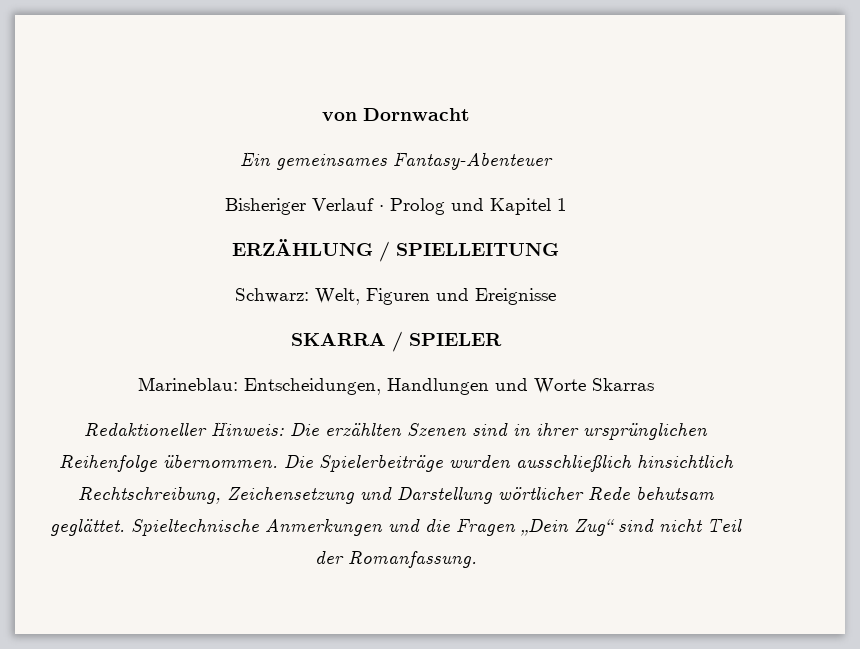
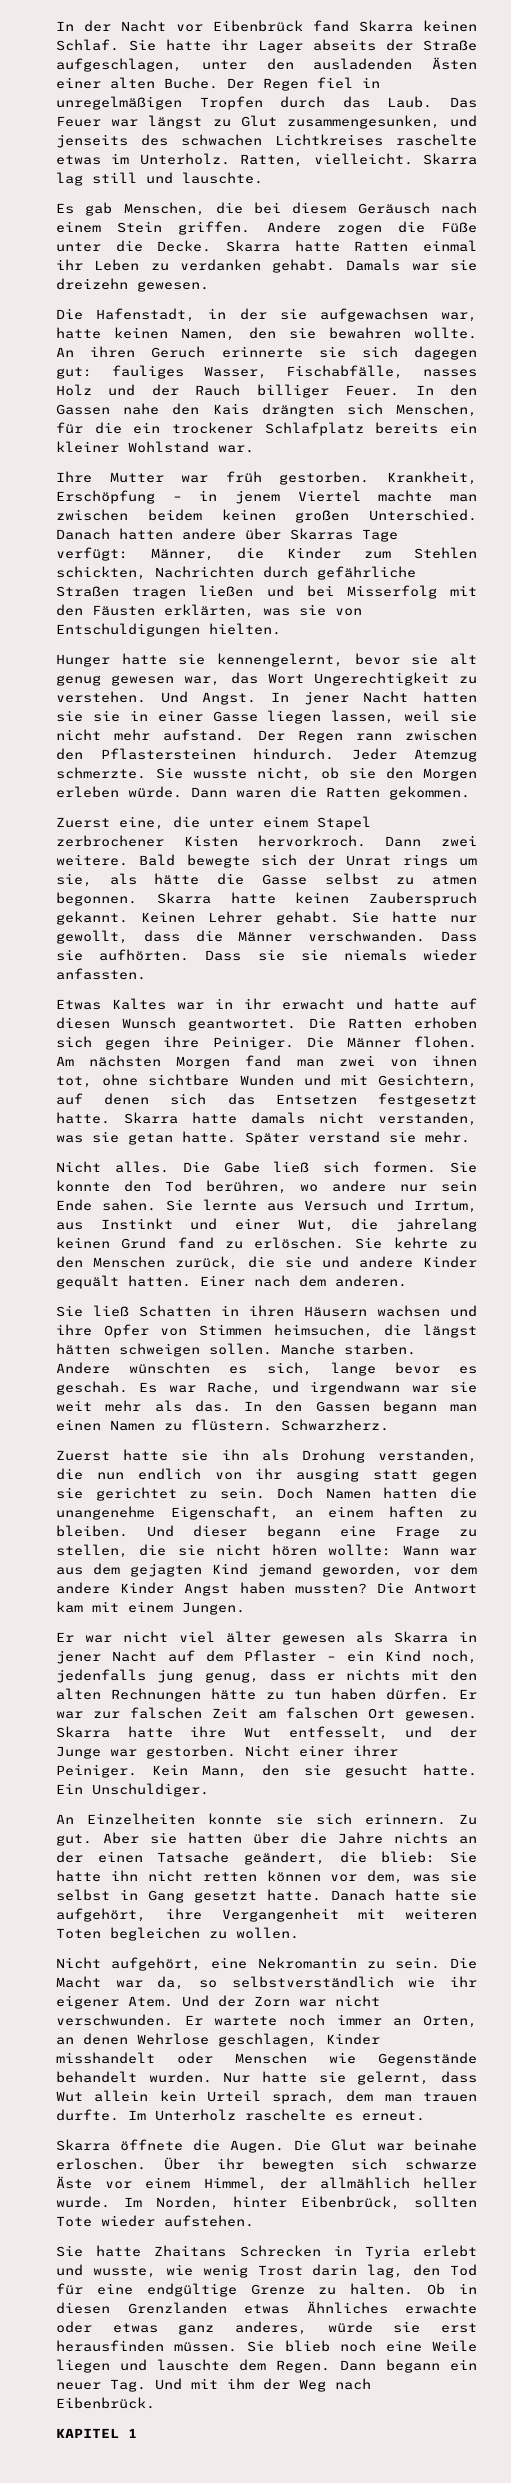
[321,108,470,121] [240,152,553,170] [224,198,567,215] [232,239,559,262] [235,288,556,305] [290,331,502,352] [137,377,654,395] [84,422,708,440] [58,454,734,472] [77,486,714,504] [50,518,742,536] [314,551,477,568] von Dornwacht // Ein gemeinsames Fantasy-Abenteuer // Bisheriger Verlauf · Prolog und Kapitel 1 // ERZÄHLUNG / SPIELLEITUNG // Schwarz: Welt, Figuren und Ereignisse // SKARRA / SPIELER // Marineblau: Entscheidungen, Handlungen und Worte Skarras // Redaktioneller Hinweis: Die erzählten Szenen sind in ihrer ursprünglichen Reihenfolge übernommen. Die Spielerbeiträge wurden ausschließlich hinsichtlich Rechtschreibung, Zeichensetzung und Darstellung wörtlicher Rede behutsam geglättet. Spieltechnische Anmerkungen und die Fragen „Dein Zug“ sind nicht Teil der Romanfassung. -> [56,20,477,32] [56,39,477,53] [56,57,477,72] [56,77,380,91] [56,96,478,110] [56,115,477,129] [56,134,477,148] [56,153,477,167] [56,172,263,186] [56,202,477,216] [56,221,478,235] [56,240,477,252] [56,259,477,273] [56,278,209,292] [56,308,477,322] [56,327,477,341] [56,346,478,360] [56,365,477,379] [56,384,478,398] [56,403,477,417] [56,422,477,436] [56,441,254,453] [56,471,477,485] [56,490,477,504] [56,509,477,523] [56,528,398,542] [56,547,477,561] [56,566,416,580] [56,585,477,599] [56,604,362,618] [56,623,281,637] [56,653,478,667] [56,672,477,686] [56,691,477,705] [56,710,477,724] [56,729,477,743] [56,748,477,762] [56,767,477,781] [56,786,470,800] [56,816,371,830] [56,835,477,847] [56,854,477,868] [56,873,478,887] [56,892,477,906] [56,911,478,925] [56,930,478,944] [56,949,477,961] [56,968,146,980] [56,998,477,1010] [56,1017,477,1031] [56,1036,477,1050] [56,1055,478,1069] [56,1074,477,1088] [56,1093,477,1107] [56,1112,477,1126] [56,1131,470,1145] [56,1161,477,1173] [56,1180,477,1194] [56,1199,477,1213] [56,1218,477,1232] [56,1237,477,1249] [56,1256,477,1270] [56,1275,407,1289] [56,1305,477,1317] [56,1324,477,1338] [56,1343,416,1357] [56,1362,477,1376] [56,1381,477,1395] [56,1400,477,1414] [56,1419,389,1431] [56,1449,477,1463] [56,1468,477,1482] [56,1487,477,1501] [56,1506,478,1520] [56,1525,478,1539] [56,1544,477,1558] [56,1563,477,1577] [56,1582,477,1596] [56,1601,245,1615] [56,1631,477,1645] [56,1650,477,1664] [56,1669,477,1683] [56,1688,477,1702] [56,1707,477,1721] [56,1726,477,1740] [56,1745,398,1759] [56,1764,477,1778] [56,1783,209,1797] [56,1813,477,1825] [56,1832,477,1846] [56,1851,478,1865] [56,1870,477,1884] [56,1889,477,1903] [56,1908,477,1922] [56,1927,299,1941] [56,1957,478,1971] [56,1976,477,1990] [56,1995,380,2009] [56,2014,478,2028] [56,2033,380,2047] [56,2052,477,2066] [56,2071,478,2085] [56,2090,477,2104] [56,2109,425,2121] [56,2139,477,2153] [56,2157,477,2172] [56,2176,477,2191] [56,2196,477,2210] [56,2215,254,2227] [56,2245,478,2259] [56,2264,477,2278] [56,2283,477,2297] [56,2301,477,2314] [56,2321,477,2335] [56,2340,478,2352] [56,2359,477,2373] [56,2378,371,2392] [56,2397,155,2409] [56,2428,137,2438] In der Nacht vor Eibenbrück fand Skarra keinen Schlaf. Sie hatte ihr Lager abseits der Straße aufgeschlagen, unter den ausladenden Ästen einer alten Buche. Der Regen fiel in unregelmäßigen Tropfen durch das Laub. Das Feuer war längst zu Glut zusammengesunken, und jenseits des schwachen Lichtkreises raschelte etwas im Unterholz. Ratten, vielleicht. Skarra lag still und lauschte. // Es gab Menschen, die bei diesem Geräusch nach einem Stein griffen. Andere zogen die Füße unter die Decke. Skarra hatte Ratten einmal ihr Leben zu verdanken gehabt. Damals war sie dreizehn gewesen. // Die Hafenstadt, in der sie aufgewachsen war, hatte keinen Namen, den sie bewahren wollte. An ihren Geruch erinnerte sie sich dagegen gut: fauliges Wasser, Fischabfälle, nasses Holz und der Rauch billiger Feuer. In den Gassen nahe den Kais drängten sich Menschen, für die ein trockener Schlafplatz bereits ein kleiner Wohlstand war. // Ihre Mutter war früh gestorben. Krankheit, Erschöpfung – in jenem Viertel machte man zwischen beidem keinen großen Unterschied. Danach hatten andere über Skarras Tage verfügt: Männer, die Kinder zum Stehlen schickten, Nachrichten durch gefährliche Straßen tragen ließen und bei Misserfolg mit den Fäusten erklärten, was sie von Entschuldigungen hielten. // Hunger hatte sie kennengelernt, bevor sie alt genug gewesen war, das Wort Ungerechtigkeit zu verstehen. Und Angst. In jener Nacht hatten sie sie in einer Gasse liegen lassen, weil sie nicht mehr aufstand. Der Regen rann zwischen den Pflastersteinen hindurch. Jeder Atemzug schmerzte. Sie wusste nicht, ob sie den Morgen erleben würde. Dann waren die Ratten gekommen. // Zuerst eine, die unter einem Stapel zerbrochener Kisten hervorkroch. Dann zwei weitere. Bald bewegte sich der Unrat rings um sie, als hätte die Gasse selbst zu atmen begonnen. Skarra hatte keinen Zauberspruch gekannt. Keinen Lehrer gehabt. Sie hatte nur gewollt, dass die Männer verschwanden. Dass sie aufhörten. Dass sie sie niemals wieder anfassten. // Etwas Kaltes war in ihr erwacht und hatte auf diesen Wunsch geantwortet. Die Ratten erhoben sich gegen ihre Peiniger. Die Männer flohen. Am nächsten Morgen fand man zwei von ihnen tot, ohne sichtbare Wunden und mit Gesichtern, auf denen sich das Entsetzen festgesetzt hatte. Skarra hatte damals nicht verstanden, was sie getan hatte. Später verstand sie mehr. // Nicht alles. Die Gabe ließ sich formen. Sie konnte den Tod berühren, wo andere nur sein Ende sahen. Sie lernte aus Versuch und Irrtum, aus Instinkt und einer Wut, die jahrelang keinen Grund fand zu erlöschen. Sie kehrte zu den Menschen zurück, die sie und andere Kinder gequält hatten. Einer nach dem anderen. // Sie ließ Schatten in ihren Häusern wachsen und ihre Opfer von Stimmen heimsuchen, die längst hätten schweigen sollen. Manche starben. Andere wünschten es sich, lange bevor es geschah. Es war Rache, und irgendwann war sie weit mehr als das. In den Gassen begann man einen Namen zu flüstern. Schwarzherz. // Zuerst hatte sie ihn als Drohung verstanden, die nun endlich von ihr ausging statt gegen sie gerichtet zu sein. Doch Namen hatten die unangenehme Eigenschaft, an einem haften zu bleiben. Und dieser begann eine Frage zu stellen, die sie nicht hören wollte: Wann war aus dem gejagten Kind jemand geworden, vor dem andere Kinder Angst haben mussten? Die Antwort kam mit einem Jungen. // Er war nicht viel älter gewesen als Skarra in jener Nacht auf dem Pflaster – ein Kind noch, jedenfalls jung genug, dass er nichts mit den alten Rechnungen hätte zu tun haben dürfen. Er war zur falschen Zeit am falschen Ort gewesen. Skarra hatte ihre Wut entfesselt, und der Junge war gestorben. Nicht einer ihrer Peiniger. Kein Mann, den sie gesucht hatte. Ein Unschuldiger. // An Einzelheiten konnte sie sich erinnern. Zu gut. Aber sie hatten über die Jahre nichts an der einen Tatsache geändert, die blieb: Sie hatte ihn nicht retten können vor dem, was sie selbst in Gang gesetzt hatte. Danach hatte sie aufgehört, ihre Vergangenheit mit weiteren Toten begleichen zu wollen. // Nicht aufgehört, eine Nekromantin zu sein. Die Macht war da, so selbstverständlich wie ihr eigener Atem. Und der Zorn war nicht verschwunden. Er wartete noch immer an Orten, an denen Wehrlose geschlagen, Kinder misshandelt oder Menschen wie Gegenstände behandelt wurden. Nur hatte sie gelernt, dass Wut allein kein Urteil sprach, dem man trauen durfte. Im Unterholz raschelte es erneut. // Skarra öffnete die Augen. Die Glut war beinahe erloschen. Über ihr bewegten sich schwarze Äste vor einem Himmel, der allmählich heller wurde. Im Norden, hinter Eibenbrück, sollten Tote wieder aufstehen. // Sie hatte Zhaitans Schrecken in Tyria erlebt und wusste, wie wenig Trost darin lag, den Tod für eine endgültige Grenze zu halten. Ob in diesen Grenzlanden etwas Ähnliches erwachte oder etwas ganz anderes, würde sie erst herausfinden müssen. Sie blieb noch eine Weile liegen und lauschte dem Regen. Dann begann ein neuer Tag. Und mit ihm der Weg nach Eibenbrück. // KAPITEL 1

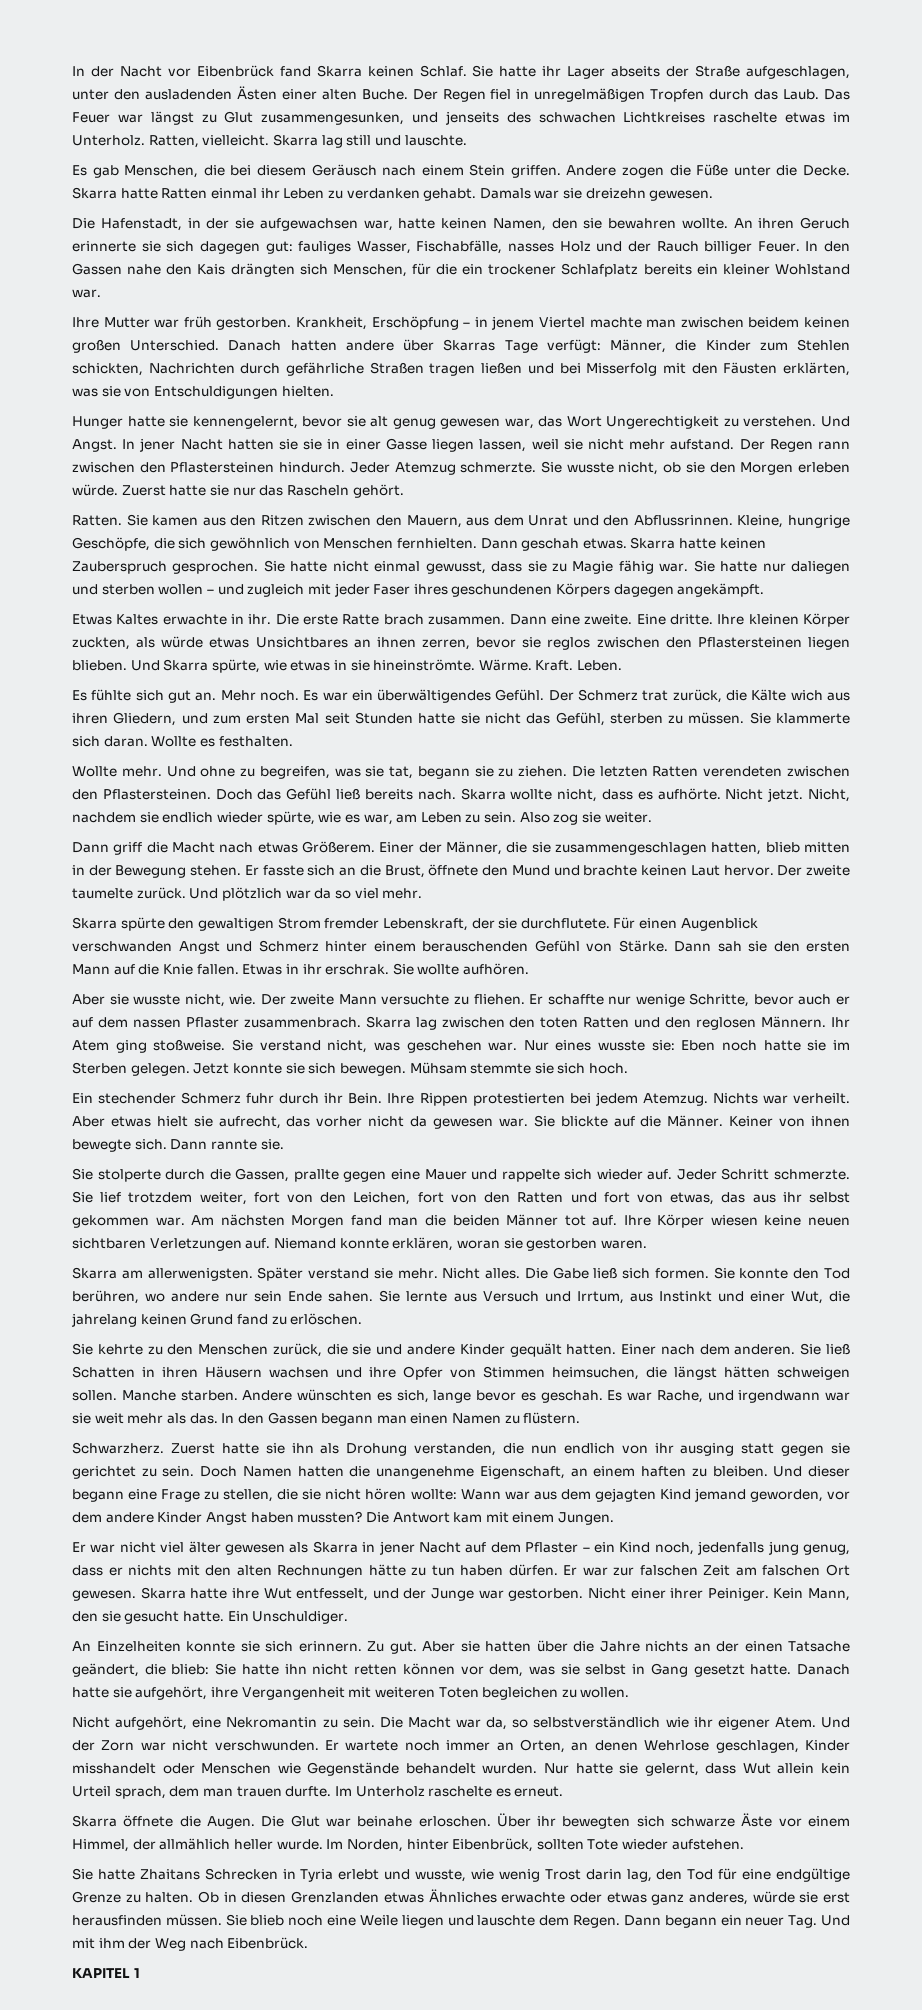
[191,786,470,800] [56,816,371,830] [56,835,477,847] [56,854,477,868] [56,873,478,887] [56,892,477,906] [56,911,478,925] [56,930,478,944] [56,949,477,961] [56,968,146,980] [56,998,477,1010] [56,1017,477,1031] [56,1036,477,1050] Dann waren die Ratten gekommen. // Zuerst eine, die unter einem Stapel zerbrochener Kisten hervorkroch. Dann zwei weitere. Bald bewegte sich der Unrat rings um sie, als hätte die Gasse selbst zu atmen begonnen. Skarra hatte keinen Zauberspruch gekannt. Keinen Lehrer gehabt. Sie hatte nur gewollt, dass die Männer verschwanden. Dass sie aufhörten. Dass sie sie niemals wieder anfassten. // Etwas Kaltes war in ihr erwacht und hatte auf diesen Wunsch geantwortet. Die Ratten erhoben sich gegen ihre Peiniger. Die Männer flohen. -> [121,484,404,498] [72,514,850,528] [72,537,766,551] [72,560,850,574] [72,583,765,597] [72,613,851,627] [72,636,850,650] [72,659,623,673] [72,689,850,703] [72,712,850,726] [72,736,293,747] [72,766,850,779] [72,788,850,802] [72,811,652,825] [72,841,850,855] [72,864,850,878] [72,887,423,901] [72,917,758,931] [72,940,850,954] [72,963,530,975] [72,993,850,1007] [72,1016,851,1030] [72,1039,850,1053] [72,1062,629,1076] [72,1092,851,1106] [72,1115,851,1129] [72,1139,284,1152] [72,1168,850,1182] [72,1191,851,1205] [72,1215,185,1228] Zuerst hatte sie nur das Rascheln gehört. // Ratten. Sie kamen aus den Ritzen zwischen den Mauern, aus dem Unrat und den Abflussrinnen. Kleine, hungrige Geschöpfe, die sich gewöhnlich von Menschen fernhielten. Dann geschah etwas. Skarra hatte keinen Zauberspruch gesprochen. Sie hatte nicht einmal gewusst, dass sie zu Magie fähig war. Sie hatte nur daliegen und sterben wollen – und zugleich mit jeder Faser ihres geschundenen Körpers dagegen angekämpft. // Etwas Kaltes erwachte in ihr. Die erste Ratte brach zusammen. Dann eine zweite. Eine dritte. Ihre kleinen Körper zuckten, als würde etwas Unsichtbares an ihnen zerren, bevor sie reglos zwischen den Pflastersteinen liegen blieben. Und Skarra spürte, wie etwas in sie hineinströmte. Wärme. Kraft. Leben. // Es fühlte sich gut an. Mehr noch. Es war ein überwältigendes Gefühl. Der Schmerz trat zurück, die Kälte wich aus ihren Gliedern, und zum ersten Mal seit Stunden hatte sie nicht das Gefühl, sterben zu müssen. Sie klammerte sich daran. Wollte es festhalten. // Wollte mehr. Und ohne zu begreifen, was sie tat, begann sie zu ziehen. Die letzten Ratten verendeten zwischen den Pflastersteinen. Doch das Gefühl ließ bereits nach. Skarra wollte nicht, dass es aufhörte. Nicht jetzt. Nicht, nachdem sie endlich wieder spürte, wie es war, am Leben zu sein. Also zog sie weiter. // Dann griff die Macht nach etwas Größerem. Einer der Männer, die sie zusammengeschlagen hatten, blieb mitten in der Bewegung stehen. Er fasste sich an die Brust, öffnete den Mund und brachte keinen Laut hervor. Der zweite taumelte zurück. Und plötzlich war da so viel mehr. // Skarra spürte den gewaltigen Strom fremder Lebenskraft, der sie durchflutete. Für einen Augenblick verschwanden Angst und Schmerz hinter einem berauschenden Gefühl von Stärke. Dann sah sie den ersten Mann auf die Knie fallen. Etwas in ihr erschrak. Sie wollte aufhören. // Aber sie wusste nicht, wie. Der zweite Mann versuchte zu fliehen. Er schaffte nur wenige Schritte, bevor auch er auf dem nassen Pflaster zusammenbrach. Skarra lag zwischen den toten Ratten und den reglosen Männern. Ihr Atem ging stoßweise. Sie verstand nicht, was geschehen war. Nur eines wusste sie: Eben noch hatte sie im Sterben gelegen. Jetzt konnte sie sich bewegen. Mühsam stemmte sie sich hoch. // Ein stechender Schmerz fuhr durch ihr Bein. Ihre Rippen protestierten bei jedem Atemzug. Nichts war verheilt. Aber etwas hielt sie aufrecht, das vorher nicht da gewesen war. Sie blickte auf die Männer. Keiner von ihnen bewegte sich. Dann rannte sie. // Sie stolperte durch die Gassen, prallte gegen eine Mauer und rappelte sich wieder auf. Jeder Schritt schmerzte. Sie lief trotzdem weiter, fort von den Leichen, fort von den Ratten und fort von etwas, das aus ihr selbst gekommen war.
[338,1055,478,1067] [56,1074,477,1088] [56,1093,477,1107] [56,1112,477,1126] [56,1131,236,1145] zwei von ihnen tot, ohne sichtbare Wunden und mit Gesichtern, auf denen sich das Entsetzen festgesetzt hatte. Skarra hatte damals nicht verstanden, was sie getan hatte. -> [424,1214,850,1228] [72,1237,647,1251] [72,1267,253,1281] die beiden Männer tot auf. Ihre Körper wiesen keine neuen sichtbaren Verletzungen auf. Niemand konnte erklären, woran sie gestorben waren. // Skarra am allerwenigsten.
(470, 1137) // -> (438, 1273) none
(345, 1243) none -> (363, 1319) //
(407, 1281) // -> (796, 1349) none
(272, 1425) none -> (581, 1418) //
(389, 1425) // -> (164, 1448) none

